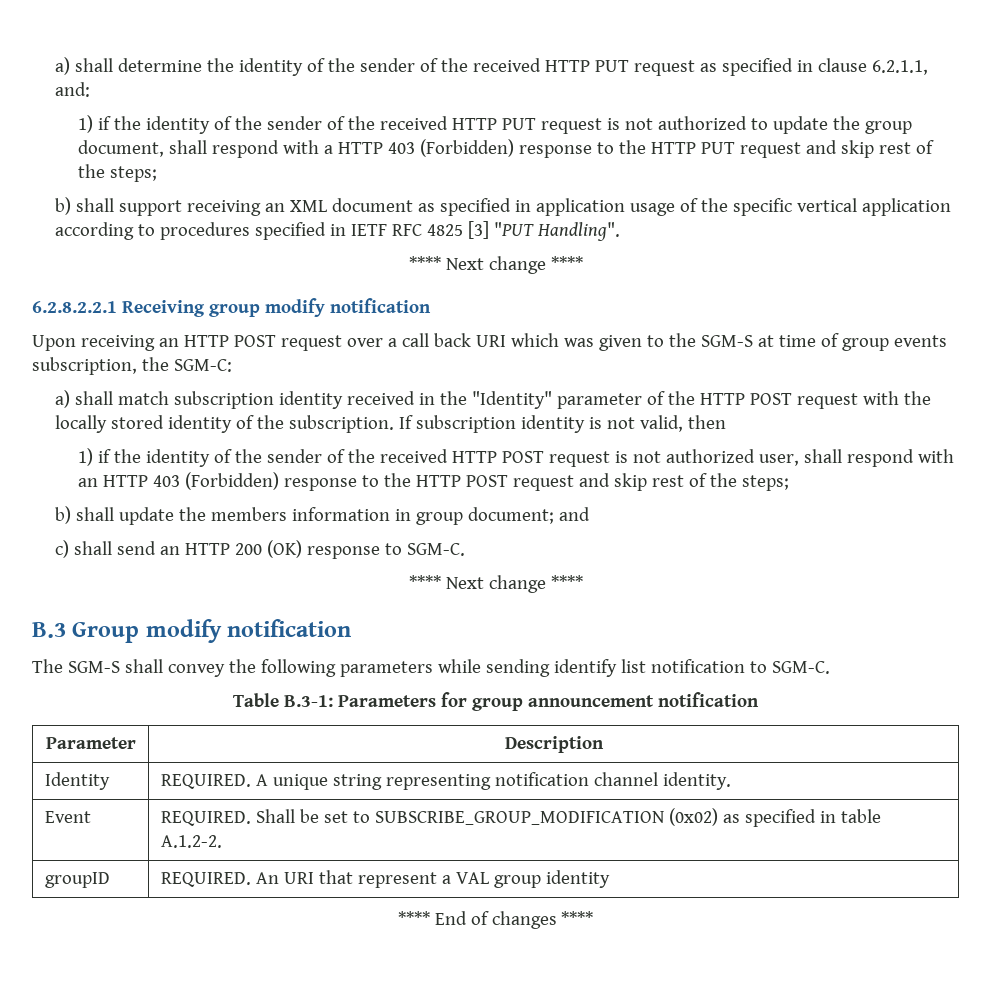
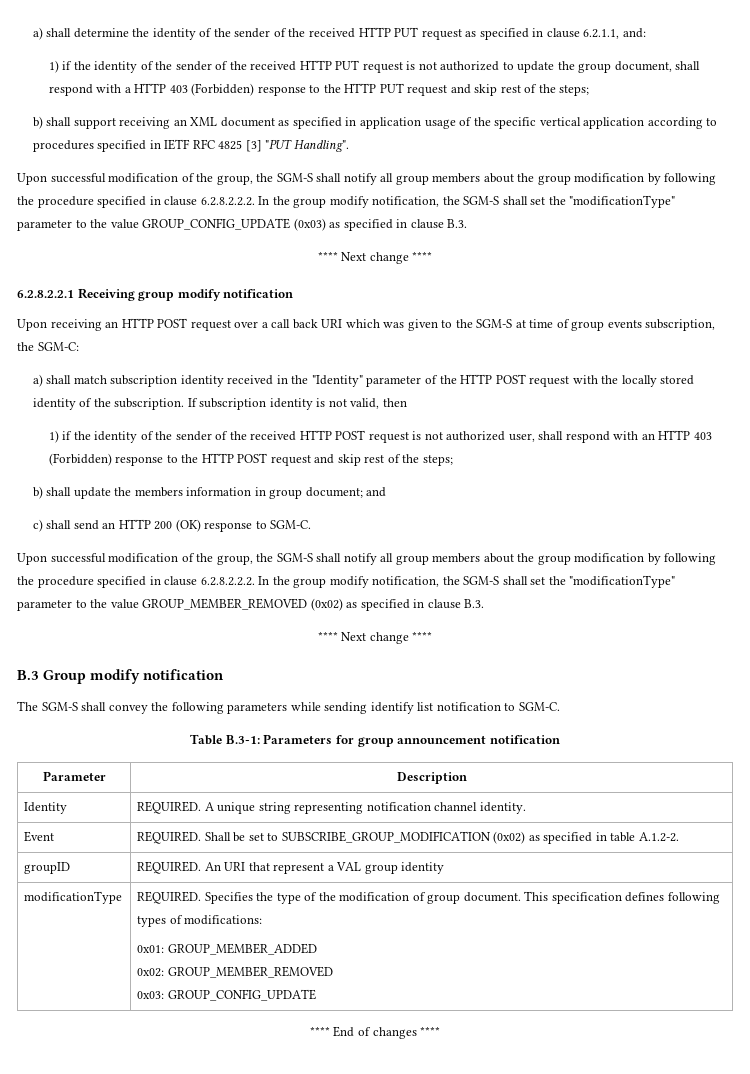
(621, 231) none -> [17,173,717,185] [17,195,676,208] [17,218,468,231] // Upon successful modification of the group, the SGM-S shall notify all group members about the group modification by following the procedure specified in clause 6.2.8.2.2.2. In the group modify notification, the SGM-S shall set the "modificationType" parameter to the value GROUP_CONFIG_UPDATE (0x03) as specified in clause B.3.
(466, 549) none -> [17,553,717,565] [17,575,676,588] [17,598,485,611] // Upon successful modification of the group, the SGM-S shall notify all group members about the group modification by following the procedure specified in clause 6.2.8.2.2.2. In the group modify notification, the SGM-S shall set the "modificationType" parameter to the value GROUP_MEMBER_REMOVED (0x02) as specified in clause B.3.
(610, 879) none -> [24,891,123,904] [137,891,720,904] [137,915,263,927] [137,943,317,955] [137,966,333,978] [137,989,316,1001] // modificationType | REQUIRED. Specifies the type of the modification of group document. This specification defines following types of modifications: // 0x01: GROUP_MEMBER_ADDED // 0x02: GROUP_MEMBER_REMOVED // 0x03: GROUP_CONFIG_UPDATE

